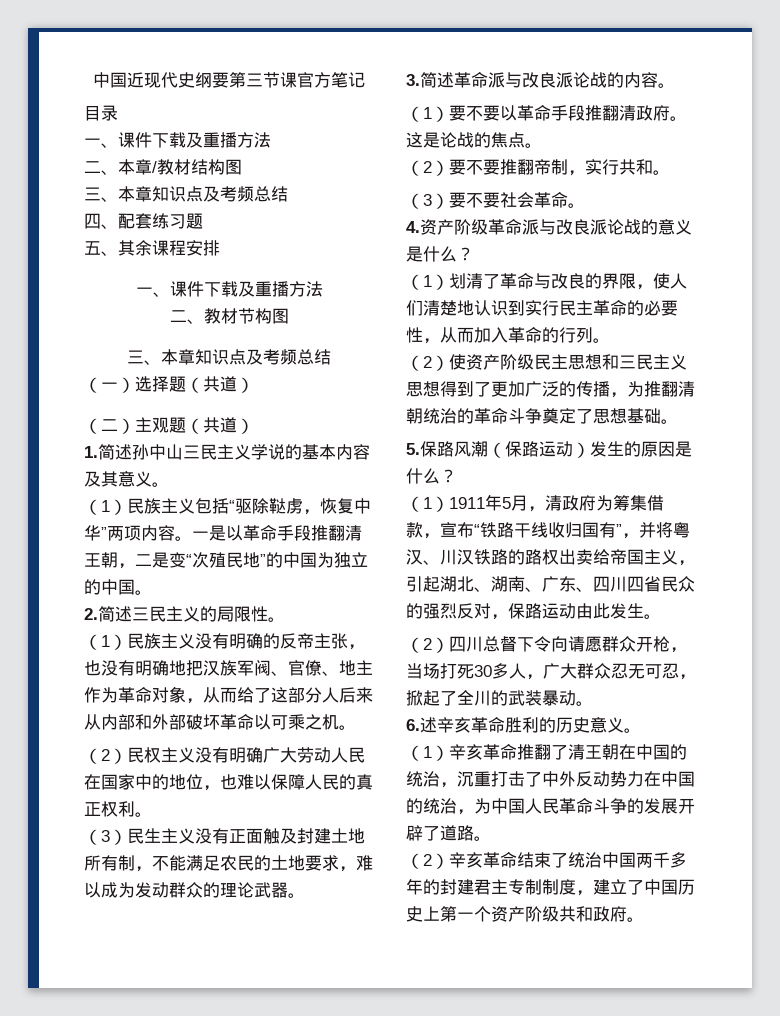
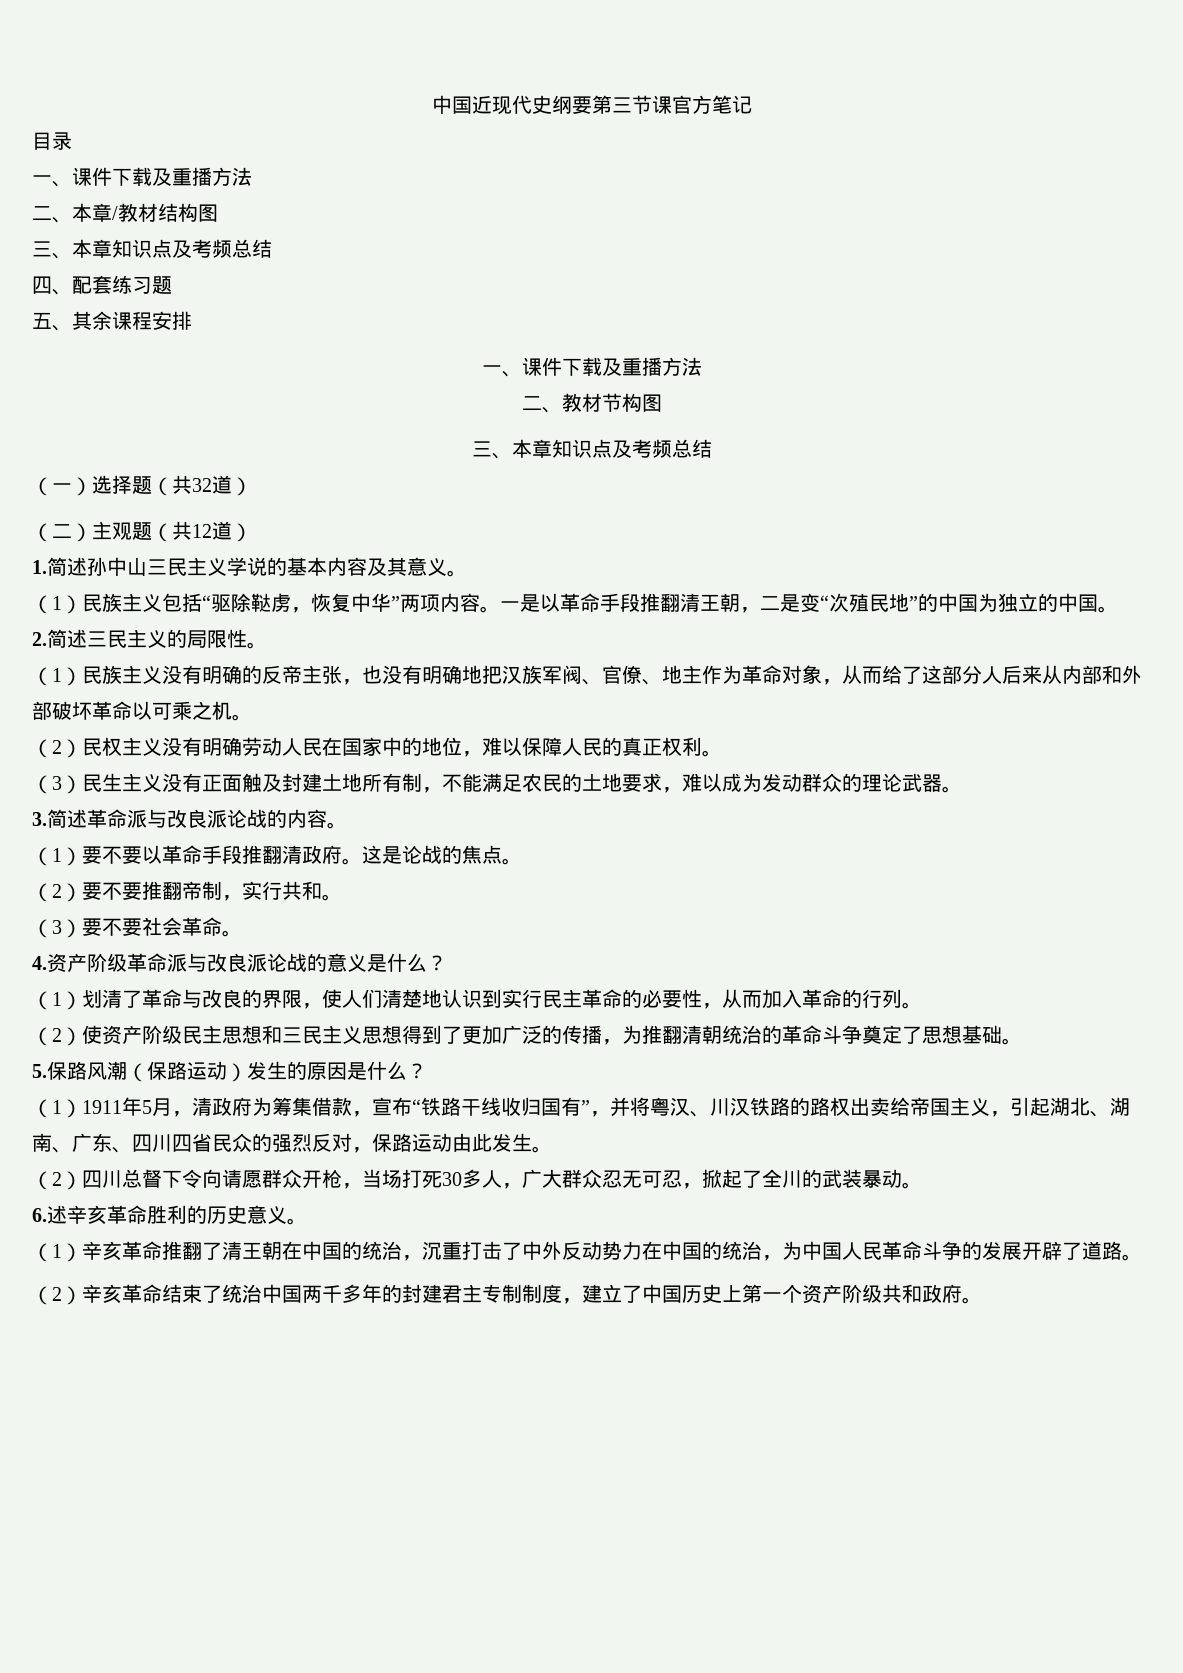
(220, 384) none -> [192,478,212,492] 32
(220, 425) none -> [192,524,212,538] 12
[263,747,297,763] 广大 -> (242, 746) none
[220,774,237,790] 也 -> (482, 754) none

